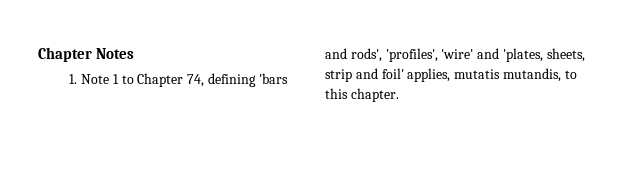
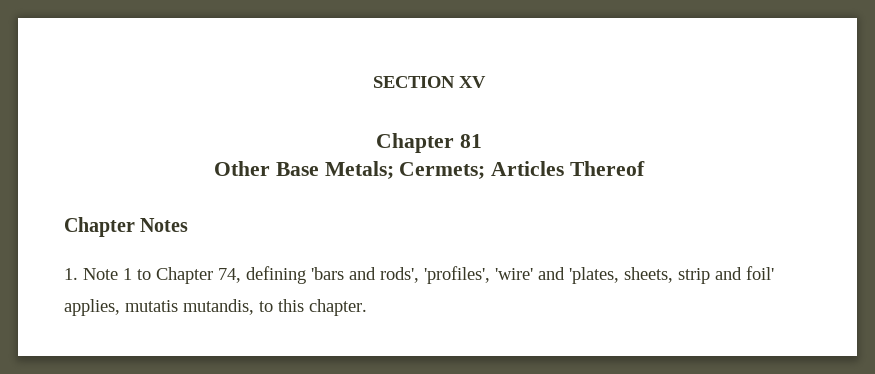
(38, 54) none -> [373,76,486,88] [376,133,482,153] [213,161,646,179] SECTION XV // Chapter 81 // Other Base Metals; Cermets; Articles Thereof //

